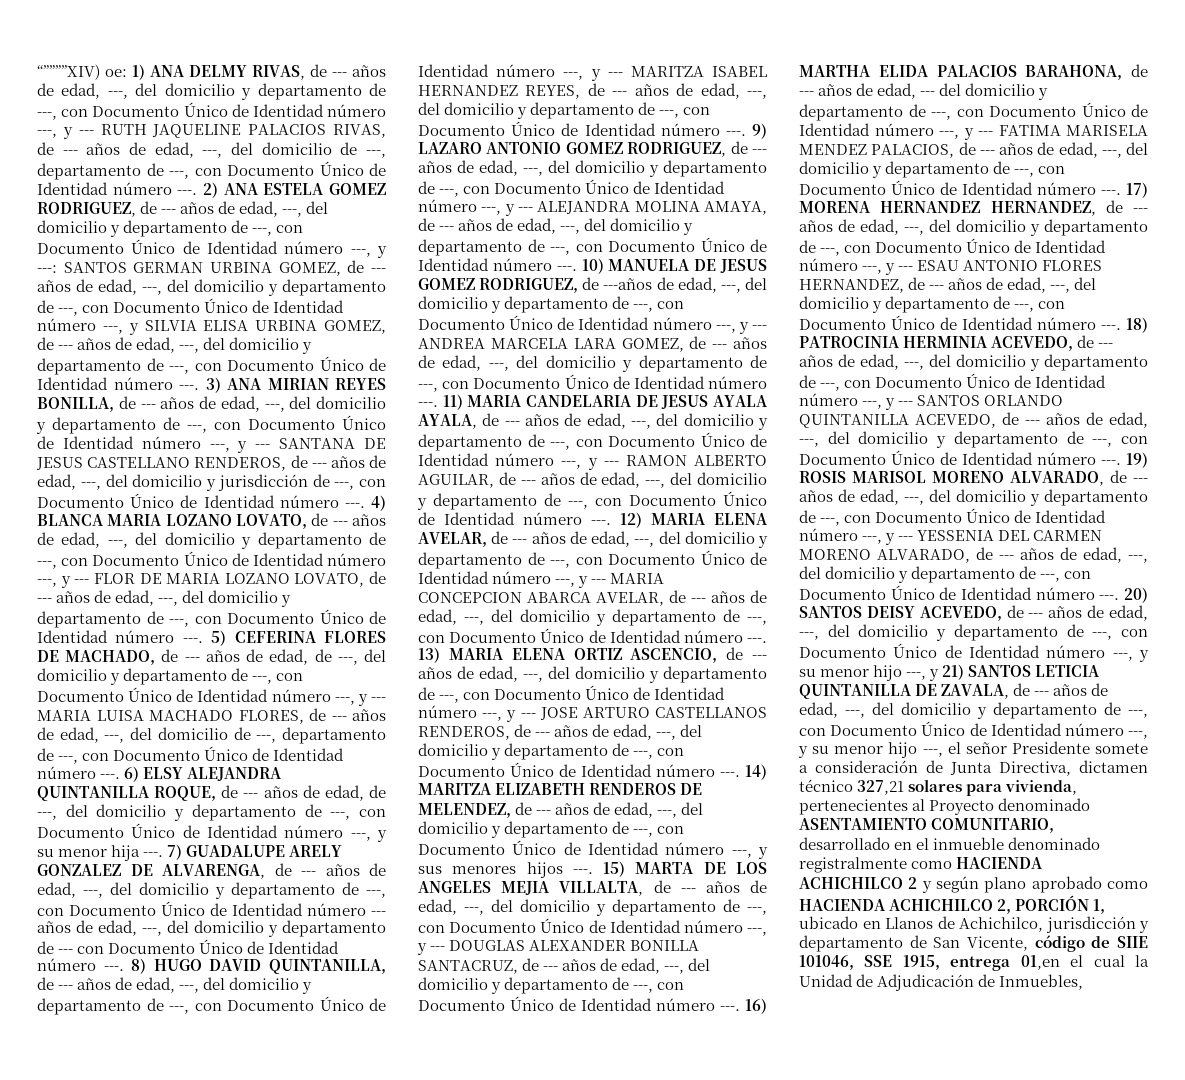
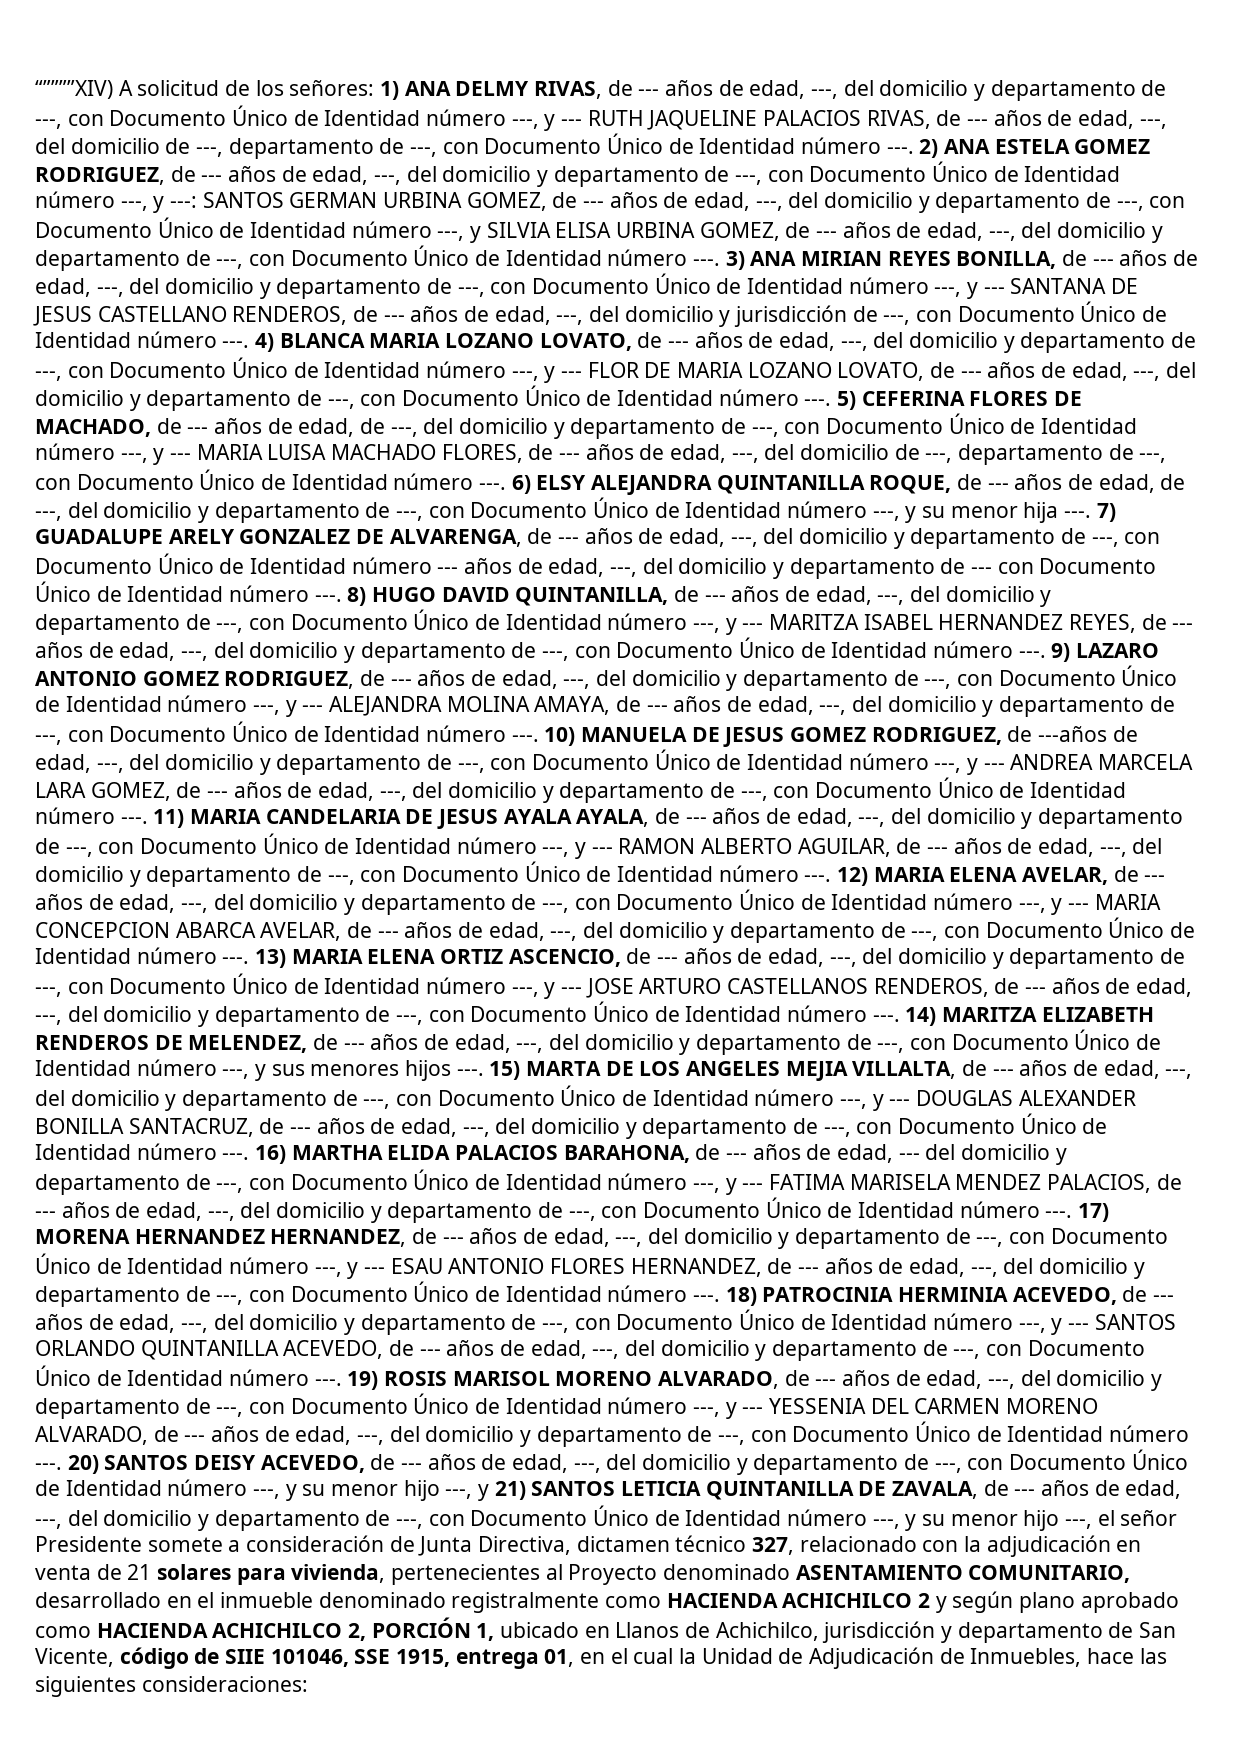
[105,69,127,77] oe: -> [118,80,375,96] A solicitud de los señores:
[857,780,905,795] 327,21 -> [752,1535,1142,1557] [35,1564,152,1580] 327, relacionado con la adjudicación en venta de 21
[1020,955,1060,970] 01,en -> [544,1649,606,1667] 01, en
(1084, 982) none -> [1087,1648,1167,1664] [35,1676,308,1697] hace las siguientes consideraciones:

